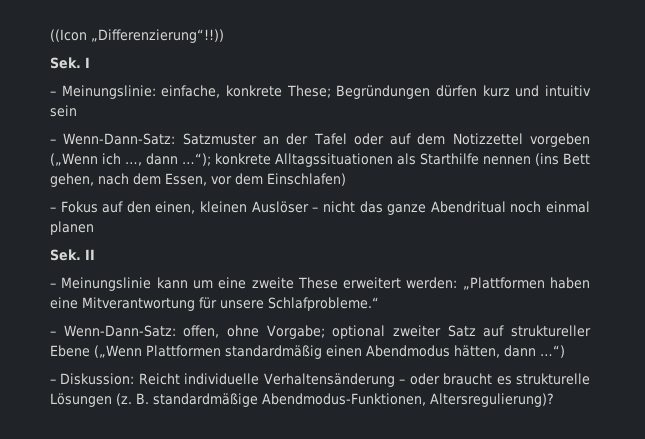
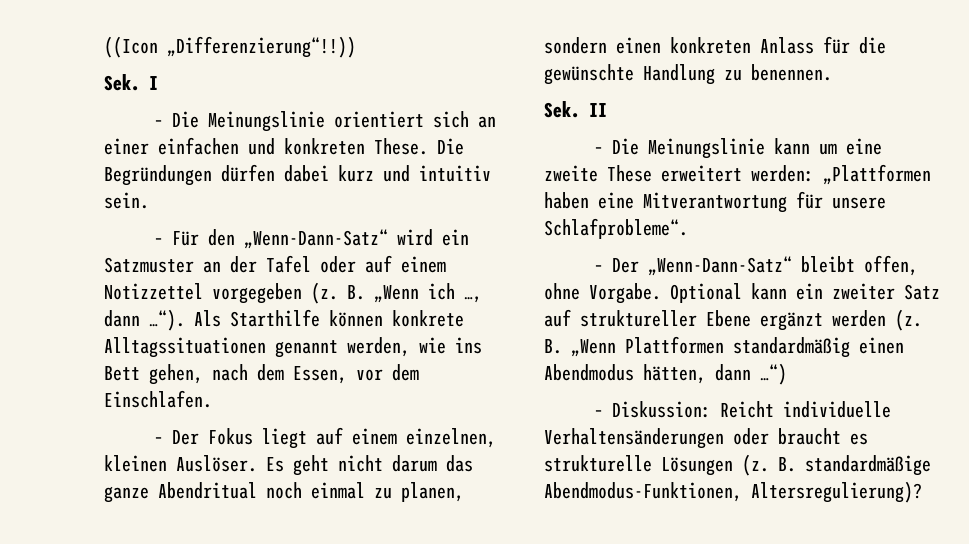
[61,85,331,99] Meinungslinie: einfache, konkrete These; -> [172,111,497,132] [104,137,464,155] Die Meinungslinie orientiert sich an einer einfachen und konkreten These. Die
(477, 91) none -> [284,165,329,182] dabei
[50,105,77,117] [50,133,176,145] sein // – Wenn-Dann-Satz: -> [104,192,149,209] [154,229,470,249] sein. // – Für den „Wenn-Dann-Satz“ wird ein
[417,133,590,147] [50,153,559,167] dem Notizzettel vorgeben („Wenn ich …, dann …“); konkrete Alltagssituationen als Starthilfe nennen (ins -> [401,256,446,273] [104,282,482,304] [104,309,464,331] [104,337,482,358] einem Notizzettel vorgegeben (z. B. „Wenn ich …, dann …“). Als Starthilfe können konkrete Alltagssituationen genannt werden, wie ins
[267,173,346,186] [50,201,355,214] Einschlafen) // – Fokus auf den einen, kleinen Auslöser – nicht -> [104,390,212,408] [154,427,497,449] [104,455,437,476] Einschlafen. // – Der Fokus liegt auf einem einzelnen, kleinen Auslöser. Es geht nicht darum
[50,221,94,235] planen -> [374,482,464,502] [544,36,886,54] [544,64,832,85] zu planen, sondern einen konkreten Anlass für die gewünschte Handlung zu benennen.
(56, 285) none -> [612,138,640,155] Die
[268,297,379,311] [50,325,386,339] Schlafprobleme.“ // – Wenn-Dann-Satz: offen, ohne Vorgabe; optional -> [544,218,688,239] [594,255,919,276] [544,283,823,304] Schlafprobleme“. // – Der „Wenn-Dann-Satz“ bleibt offen, ohne Vorgabe. Optional kann ein
[94,345,142,358] („Wenn -> [760,309,922,331] [544,339,616,357] ergänzt werden (z. B. „Wenn
[263,373,406,387] Verhaltensänderung – -> [544,428,724,449] Verhaltensänderungen

